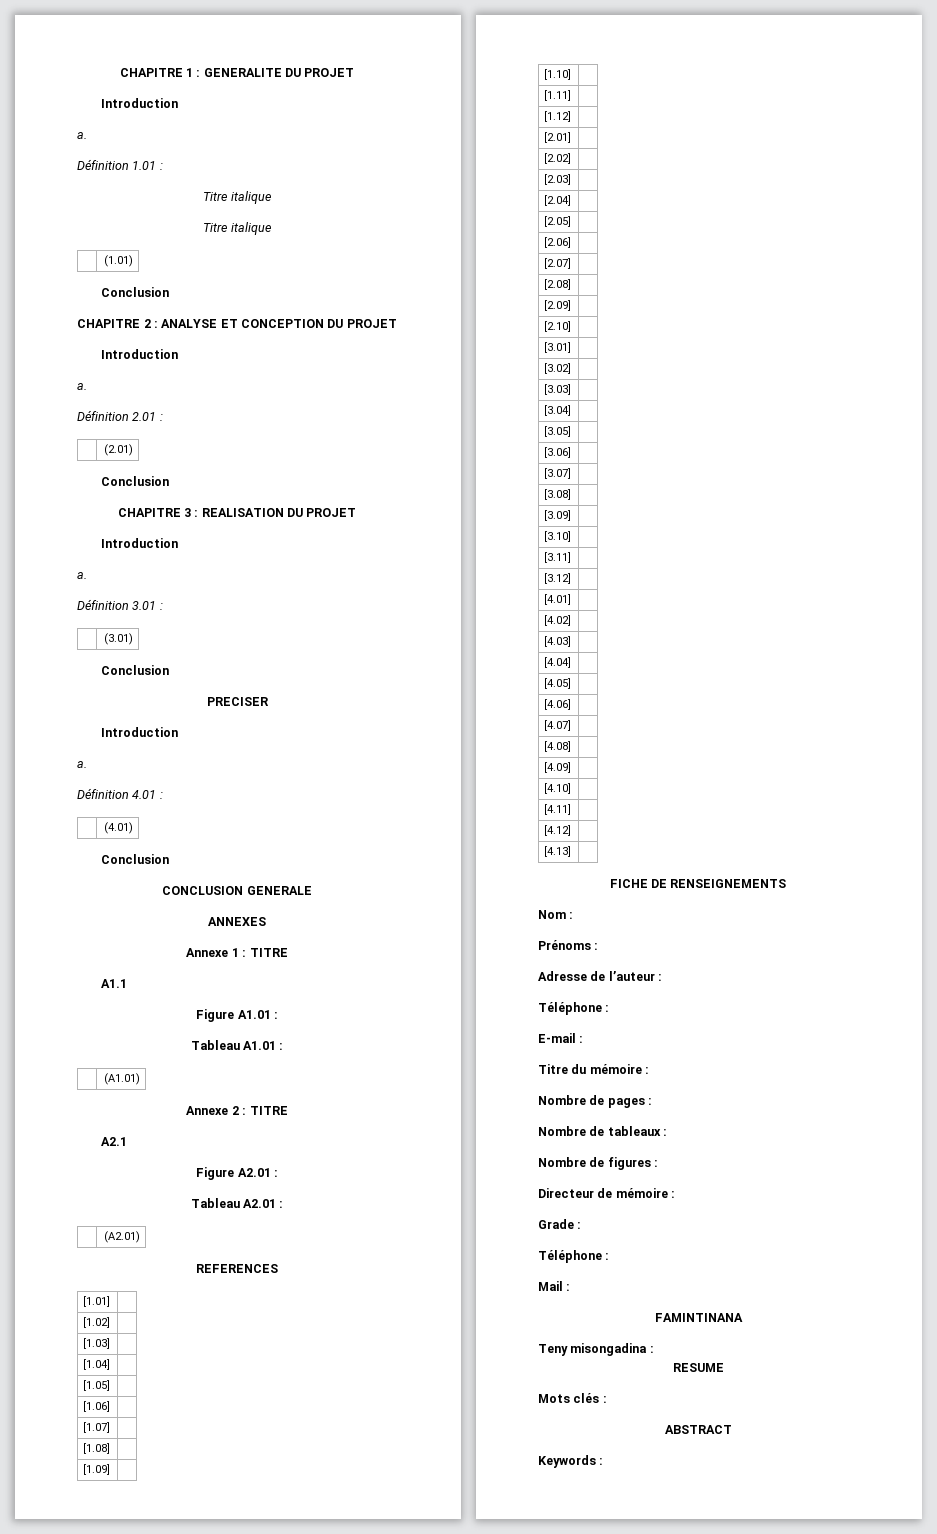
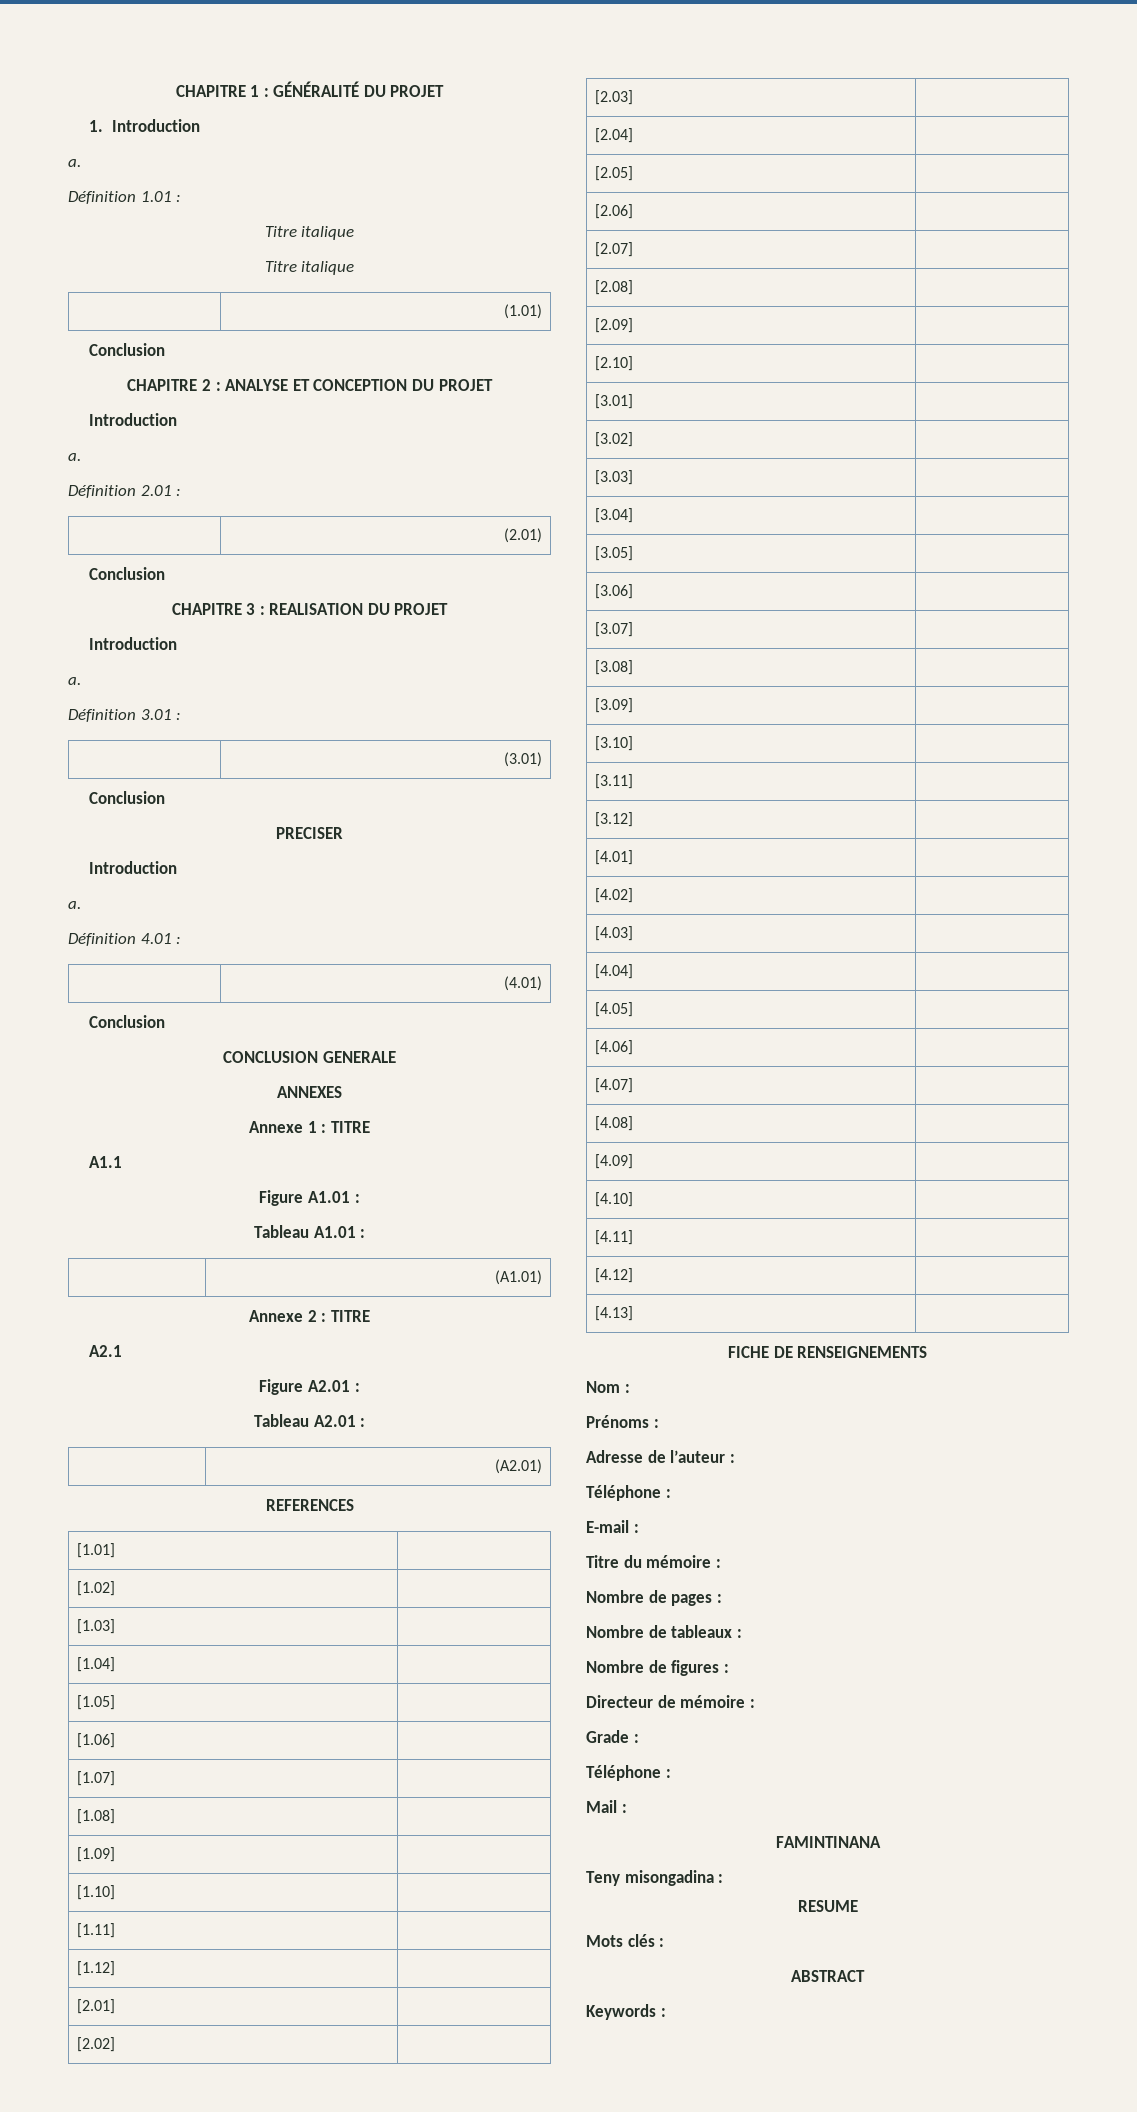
[203,68,355,77] GENERALITE DU PROJET // -> [273,81,445,97] [89,120,104,132] GÉNÉRALITÉ DU PROJET // 1.

